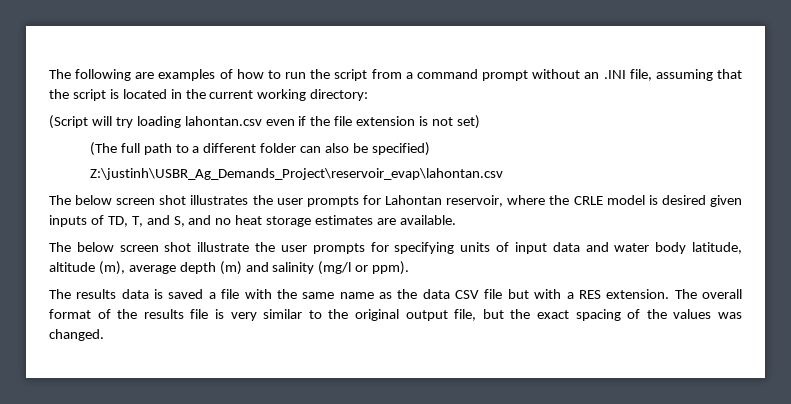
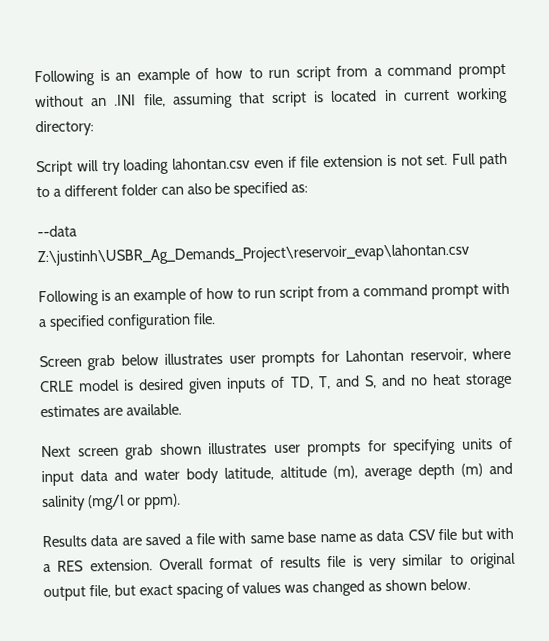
[49,69,331,81] The following are examples of how to run the -> [34,67,291,87] Following is an example of how to run
[49,89,69,99] the -> (265, 98) none
[185,89,206,99] the -> (397, 95) none
[49,115,88,129] (Script -> [36,160,73,177] Script
[310,116,331,126] the -> (297, 162) none
[456,115,480,129] [89,142,140,156] set) // (The full -> [426,153,477,166] set. Full
[371,142,430,156] [89,168,503,180] [49,195,273,205] specified) // Z:\justinh\USBR_Ag_Demands_Project\reservoir_evap\lahontan.csv // The below screen shot illustrates the -> [233,181,309,198] [37,225,77,238] [37,243,469,267] [38,282,510,307] [38,313,216,331] [39,352,224,371] specified as: // --data Z:\justinh\USBR_Ag_Demands_Project\reservoir_evap\lahontan.csv // Following is an example of how to run script from a command prompt with a specified configuration file. // Screen grab below illustrates
[549,195,570,205] the -> (512, 353) none
[49,242,276,252] The below screen shot illustrate the -> [41,442,267,460] Next screen grab shown illustrates
[49,289,164,299] The results data is -> [42,534,142,548] Results data are
[276,289,335,299] the same -> [249,531,317,544] same base
[397,289,418,299] the -> (373, 537) none
[674,289,743,299] The overall -> [159,558,204,571] Overall
[117,309,138,319] the -> (274, 563) none
[328,309,349,319] the -> (464, 559) none
[510,309,531,319] the -> (136, 590) none
[646,309,667,319] the -> (240, 588) none
[49,329,104,341] changed. -> [312,578,472,597] changed as shown below.

